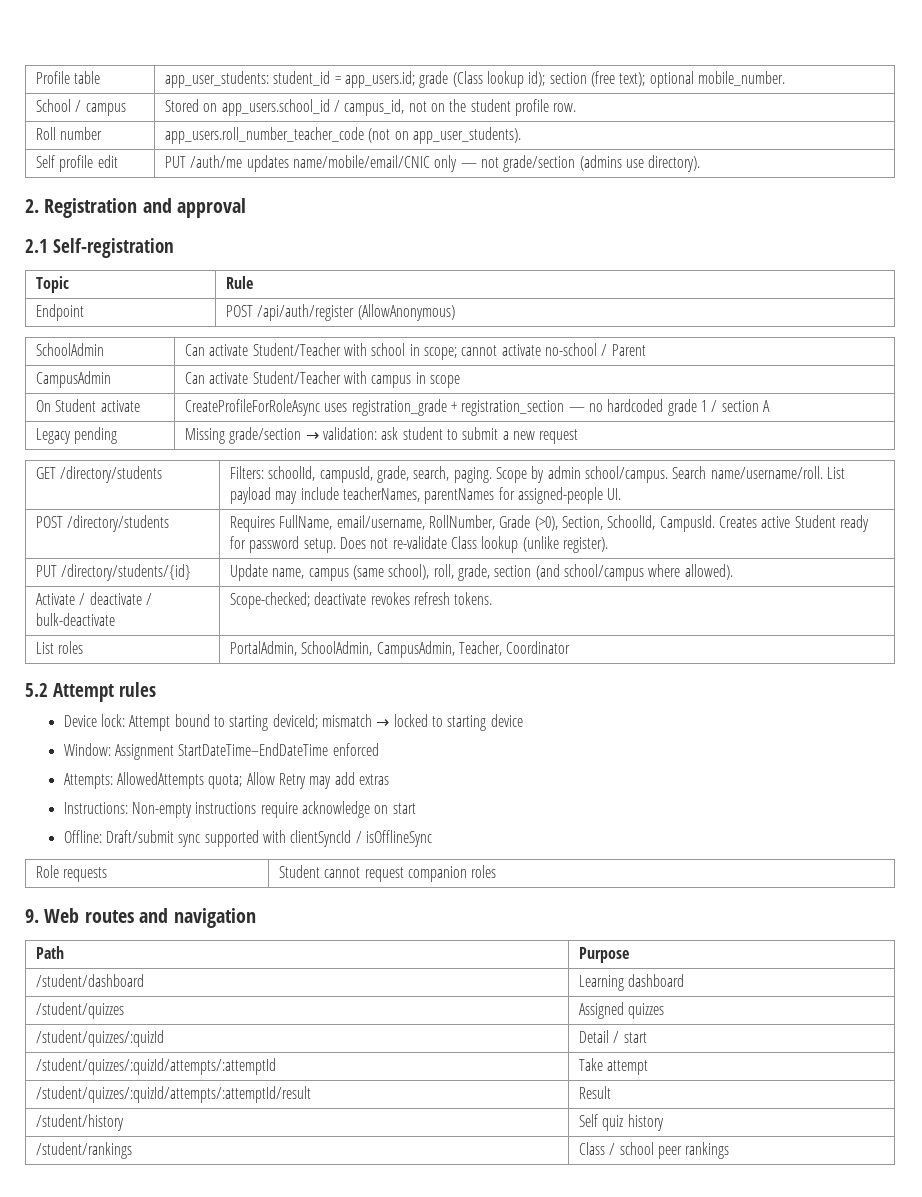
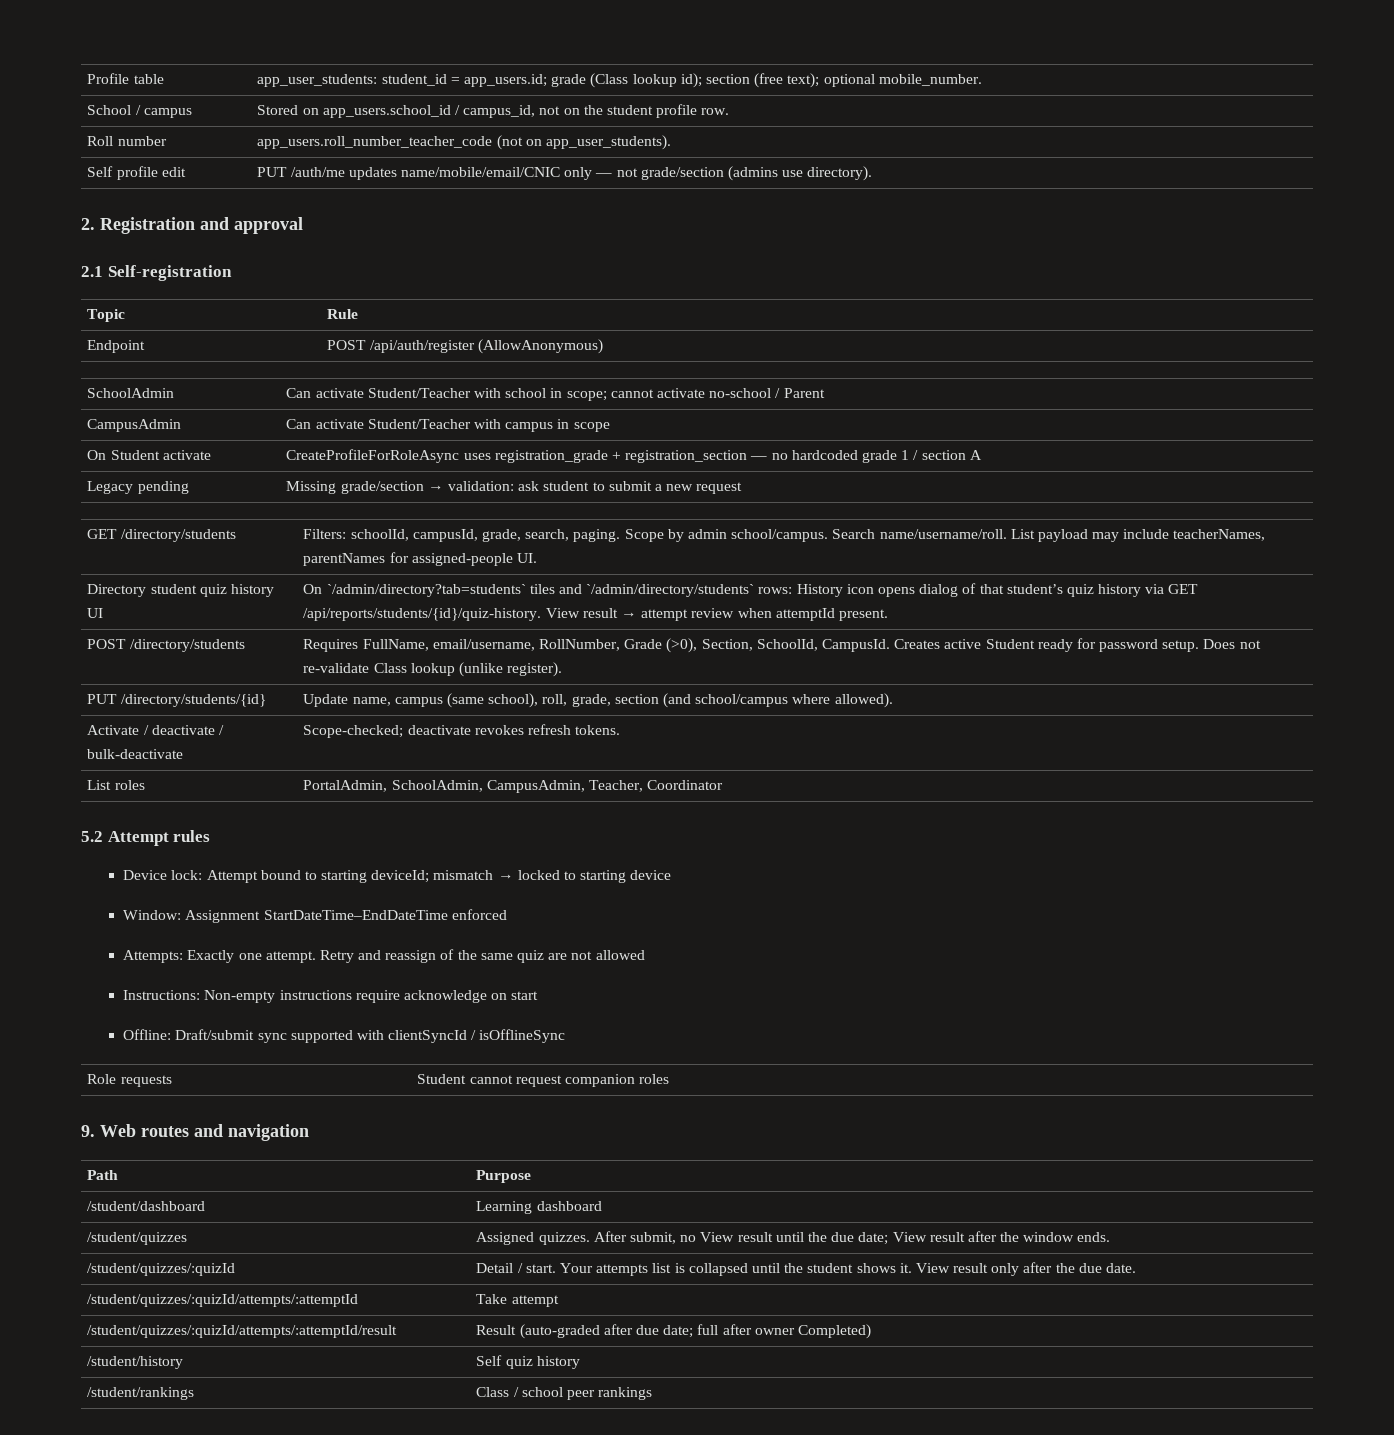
(622, 494) none -> [87,584,275,597] [87,608,104,618] [303,583,1199,597] [303,608,888,621] // Directory student quiz history UI | On `/admin/directory?tab=students` tiles and `/admin/directory/students` rows: History icon opens dialog of that student’s quiz history via GET /api/reports/students/{id}/quiz-history. View result → attempt review when attemptId present.
[116,772,389,789] AllowedAttempts quota; Allow Retry may add extras -> [187,949,645,963] Exactly one attempt. Retry and reassign of the same quiz are not allowed
[628,1003,665,1019] [36,1030,165,1047] [579,1030,647,1043] quizzes // /student/quizzes/:quizId | Detail / start -> [538,1231,1111,1245] [87,1263,236,1276] [476,1262,1136,1276] quizzes. After submit, no View result until the due date; View result after the window ends. // /student/quizzes/:quizId | Detail / start. Your attempts list is collapsed until the student shows it. View result only after the due date.
(612, 1092) none -> [519,1324,871,1339] (auto-graded after due date; full after owner Completed)

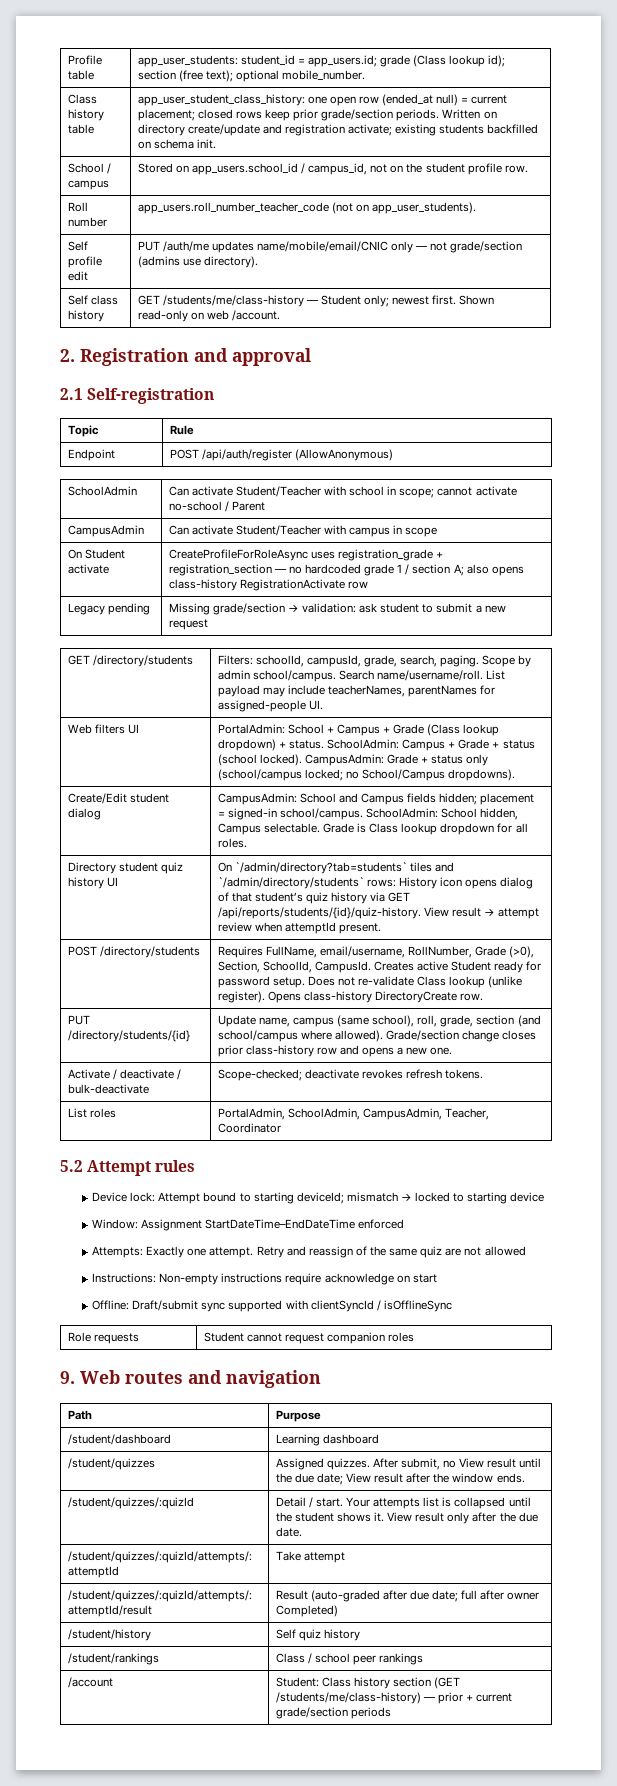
(982, 80) none -> [67,94,97,104] [67,109,104,121] [67,124,94,134] [137,94,508,106] [137,109,497,121] [137,124,539,136] [137,139,216,149] // Class history table | app_user_student_class_history: one open row (ended_at null) = current placement; closed rows keep prior grade/section periods. Written on directory create/update and registration activate; existing students backfilled on schema init.
(873, 173) none -> [67,295,118,305] [67,310,104,322] [137,295,495,307] [137,310,280,322] // Self class history | GET /students/me/class-history — Student only; newest first. Shown read-only on web /account.
[969,450,982,460] A -> [453,564,524,576] [168,579,368,591] A; also opens class-history RegistrationActivate row
(538, 558) none -> [67,724,139,734] [217,724,500,736] [217,739,535,751] [217,754,489,766] [217,769,516,781] [67,793,169,804] [67,808,101,820] [217,793,535,805] [217,808,519,820] [217,823,528,835] [217,838,247,848] // Web filters UI | PortalAdmin: School + Campus + Grade (Class lookup dropdown) + status. SchoolAdmin: Campus + Grade + status (school locked). CampusAdmin: Grade + status only (school/campus locked; no School/Campus dropdowns). // Create/Edit student dialog | CampusAdmin: School and Campus fields hidden; placement = signed-in school/campus. SchoolAdmin: School hidden, Campus selectable. Grade is Class lookup dropdown for all roles.
(563, 669) none -> [267,991,484,1003] Opens class-history DirectoryCreate row.
(893, 700) none -> [385,1030,537,1042] [217,1045,453,1057] Grade/section change closes prior class-history row and opens a new one.
(653, 1393) none -> [67,1677,113,1688] [275,1677,461,1689] [275,1692,513,1704] [275,1707,391,1719] // /account | Student: Class history section (GET /students/me/class-history) — prior + current grade/section periods

